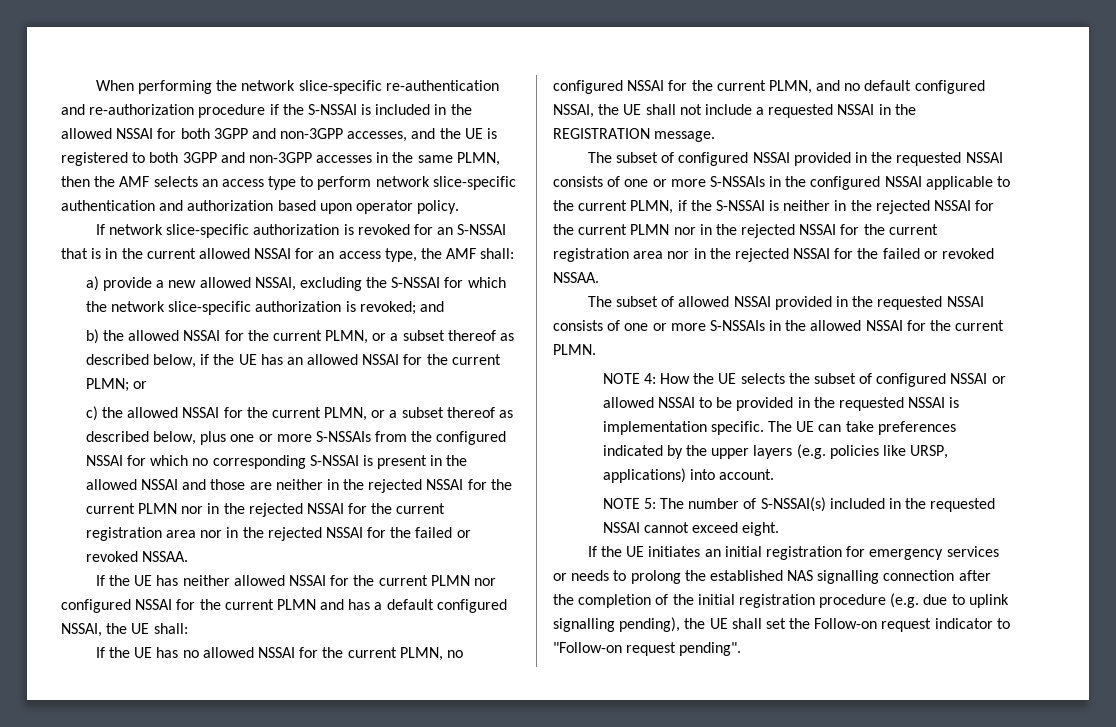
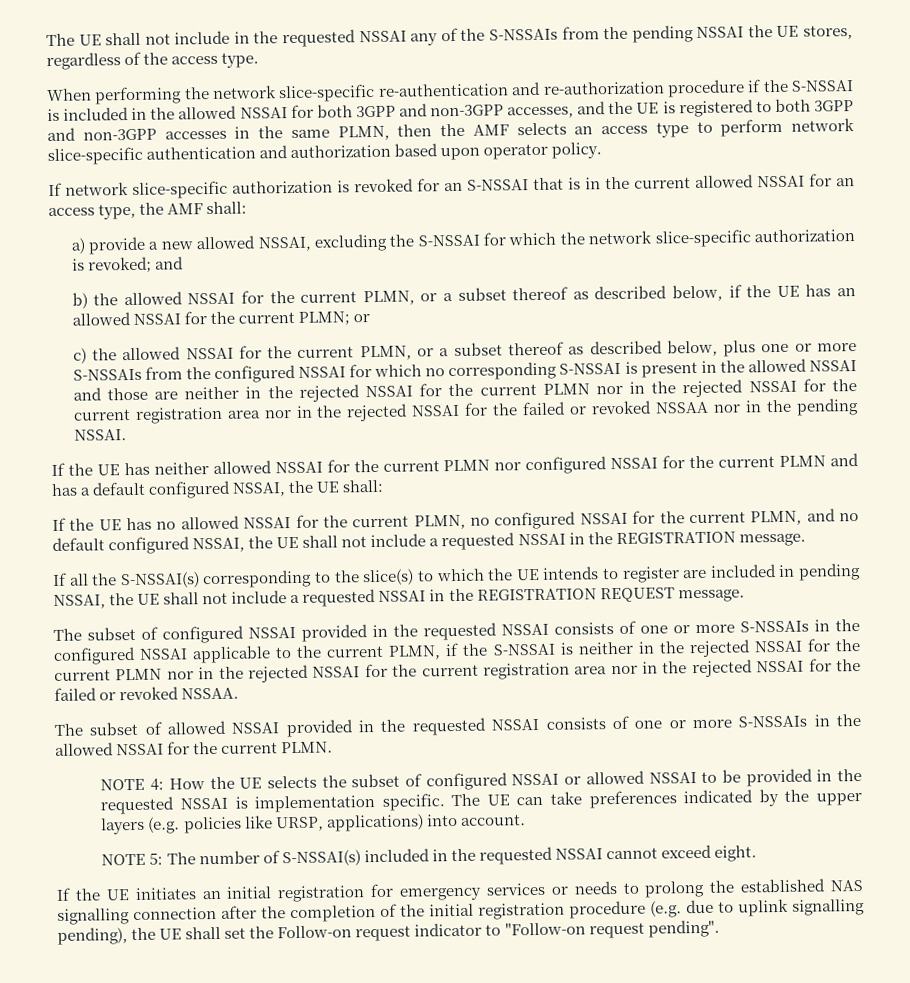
(95, 85) none -> [46,25,853,48] [46,51,260,71] The UE shall not include in the requested NSSAI any of the S-NSSAIs from the pending NSSAI the UE stores, regardless of the access type. //
[141,551,188,562] NSSAA. -> [655,397,860,416] [73,429,127,441] NSSAA nor in the pending NSSAI.
(716, 136) none -> [52,562,861,589] [53,587,745,609] // If all the S-NSSAI(s) corresponding to the slice(s) to which the UE intends to register are included in pending NSSAI, the UE shall not include a requested NSSAI in the REGISTRATION REQUEST message.

